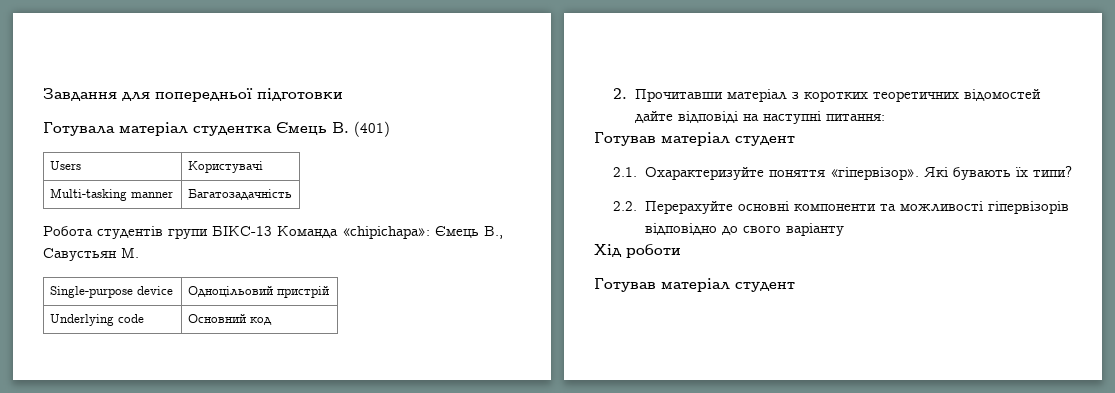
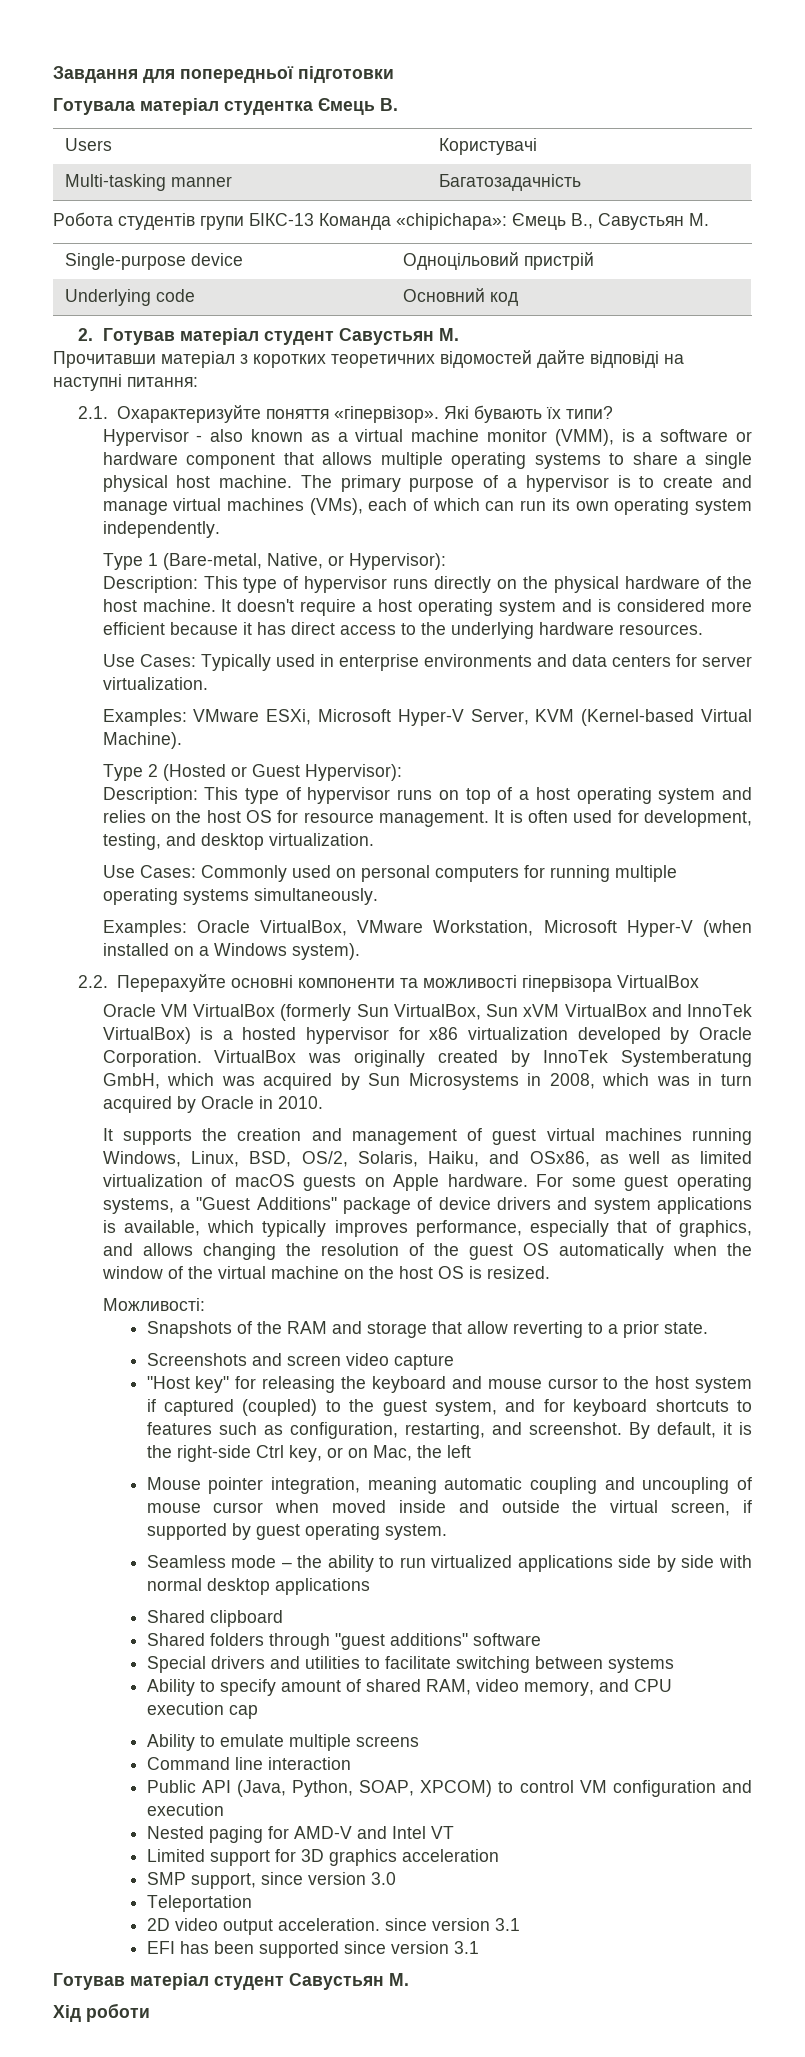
[354,121,390,137] (401) -> (398, 104) none
(628, 93) none -> [102,328,459,345] Готував матеріал студент Cавустьян М. //
[594,132,795,146] // Готував матеріал студент -> (198, 382) none
(1072, 171) none -> [102,429,752,446] [102,452,753,469] [102,475,753,492] [102,498,753,515] [102,521,220,538] [102,553,446,570] [102,576,753,593] [102,599,753,616] [102,622,703,639] [102,654,752,671] [102,677,208,690] [102,709,753,726] [102,732,182,749] [102,764,402,781] [102,787,752,804] [102,810,752,827] [102,833,374,850] [102,865,677,882] [102,888,378,905] [102,920,752,937] [102,943,360,960] // Hypervisor - also known as a virtual machine monitor (VMM), is a software or hardware component that allows multiple operating systems to share a single physical host machine. The primary purpose of a hypervisor is to create and manage virtual machines (VMs), each of which can run its own operating system independently. // Type 1 (Bare-metal, Native, or Hypervisor): // Description: This type of hypervisor runs directly on the physical hardware of the host machine. It doesn't require a host operating system and is considered more efficient because it has direct access to the underlying hardware resources. // Use Cases: Typically used in enterprise environments and data centers for server virtualization. // Examples: VMware ESXi, Microsoft Hyper-V Server, KVM (Kernel-based Virtual Machine). // Type 2 (Hosted or Guest Hypervisor): // Description: This type of hypervisor runs on top of a host operating system and relies on the host OS for resource management. It is often used for development, testing, and desktop virtualization. // Use Cases: Commonly used on personal computers for running multiple operating systems simultaneously. // Examples: Oracle VirtualBox, VMware Workstation, Microsoft Hyper-V (when installed on a Windows system).
[987,201,1069,214] [644,223,844,236] [594,244,681,258] [594,278,795,292] гіпервізорів відповідно до свого варіанту // Хід роботи // Готував матеріал студент -> [521,975,699,992] [102,1004,752,1021] [102,1027,753,1044] [102,1050,752,1067] [102,1073,753,1090] [102,1096,323,1113] [102,1128,752,1145] [102,1151,752,1167] [102,1174,753,1191] [102,1197,752,1214] [102,1220,753,1237] [102,1243,752,1260] [101,1266,550,1279] [102,1298,205,1311] [146,1321,708,1338] [146,1353,454,1370] [146,1376,753,1393] [146,1399,752,1416] [146,1422,753,1439] [146,1445,471,1462] [146,1477,752,1494] [146,1500,752,1516] [146,1523,447,1540] [146,1555,752,1572] [146,1578,370,1595] [146,1610,283,1627] [146,1633,541,1650] [146,1656,674,1673] [146,1679,672,1696] [146,1702,258,1719] [146,1734,419,1751] [146,1757,351,1770] [146,1780,753,1797] [146,1803,224,1816] [146,1826,454,1843] [146,1849,499,1866] [146,1872,396,1889] [146,1895,252,1912] [146,1918,520,1935] [146,1941,479,1958] [53,1973,409,1990] [53,2003,150,2022] гіпервізора VirtualBox // Oracle VM VirtualBox (formerly Sun VirtualBox, Sun xVM VirtualBox and InnoTek VirtualBox) is a hosted hypervisor for x86 virtualization developed by Oracle Corporation. VirtualBox was originally created by InnoTek Systemberatung GmbH, which was acquired by Sun Microsystems in 2008, which was in turn acquired by Oracle in 2010. // It supports the creation and management of guest virtual machines running Windows, Linux, BSD, OS/2, Solaris, Haiku, and OSx86, as well as limited virtualization of macOS guests on Apple hardware. For some guest operating systems, a "Guest Additions" package of device drivers and system applications is available, which typically improves performance, especially that of graphics, and allows changing the resolution of the guest OS automatically when the window of the virtual machine on the host OS is resized. // Можливості: // Snapshots of the RAM and storage that allow reverting to a prior state. // Screenshots and screen video capture // "Host key" for releasing the keyboard and mouse cursor to the host system if captured (coupled) to the guest system, and for keyboard shortcuts to features such as configuration, restarting, and screenshot. By default, it is the right-side Ctrl key, or on Mac, the left // Mouse pointer integration, meaning automatic coupling and uncoupling of mouse cursor when moved inside and outside the virtual screen, if supported by guest operating system. // Seamless mode – the ability to run virtualized applications side by side with normal desktop applications // Shared clipboard // Shared folders through "guest additions" software // Special drivers and utilities to facilitate switching between systems // Ability to specify amount of shared RAM, video memory, and CPU execution cap // Ability to emulate multiple screens // Command line interaction // Public API (Java, Python, SOAP, XPCOM) to control VM configuration and execution // Nested paging for AMD-V and Intel VT // Limited support for 3D graphics acceleration // SMP support, since version 3.0 // Teleportation // 2D video output acceleration. since version 3.1 // EFI has been supported since version 3.1 // Готував матеріал студент Cавустьян М. // Хід роботи

